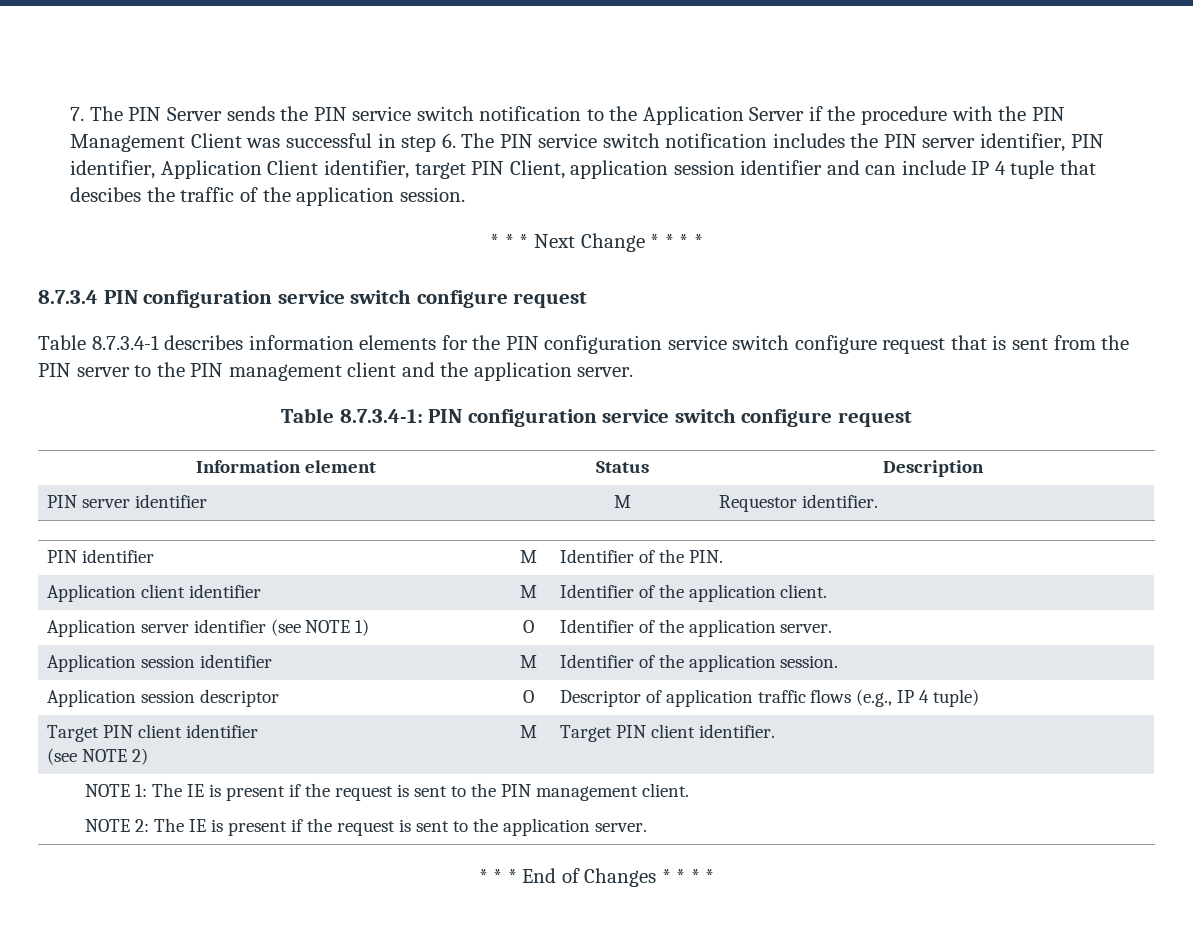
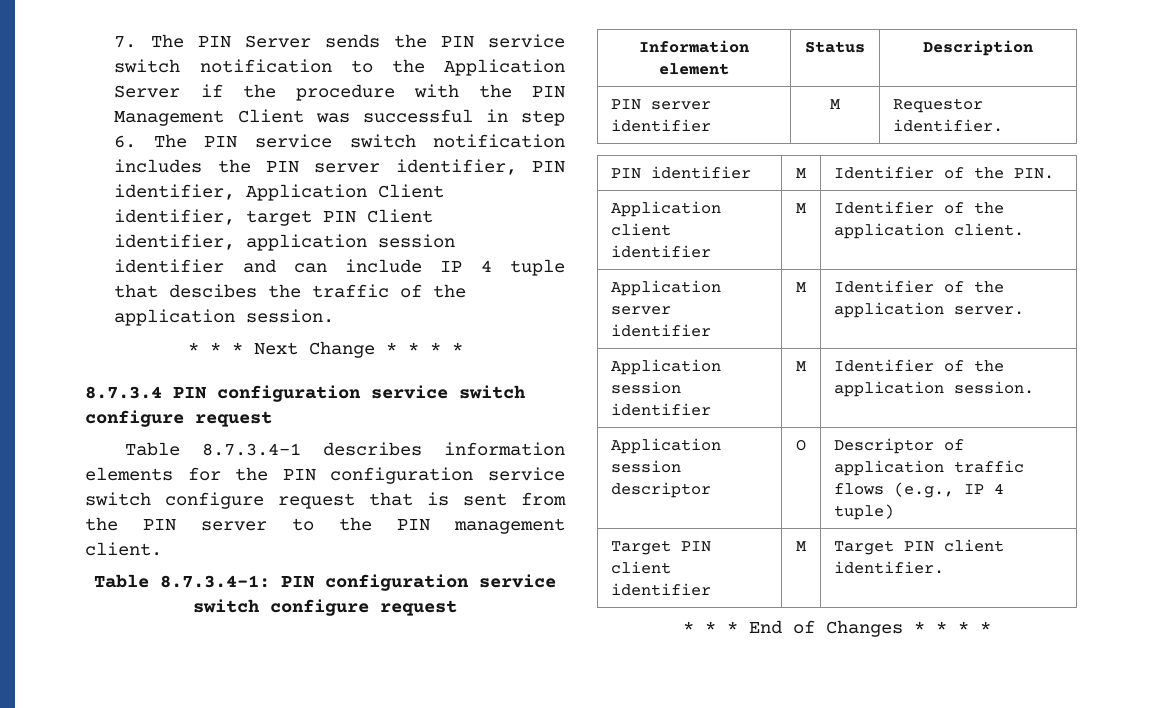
[509,160,565,179] Client, -> [367,209,434,223] [114,234,236,250] Client identifier,
[347,362,634,381] client and the application server. -> [85,542,162,556] client.
[270,619,370,636] [522,620,534,633] (see NOTE 1) | O -> [796,282,806,292] | M
[46,748,148,765] // (see NOTE 2) -> (711, 589) none
[85,783,690,801] [85,818,648,836] // NOTE 1: The IE is present if the request is sent to the PIN management client. // NOTE 2: The IE is present if the request is sent to the application server. -> (944, 567) none

